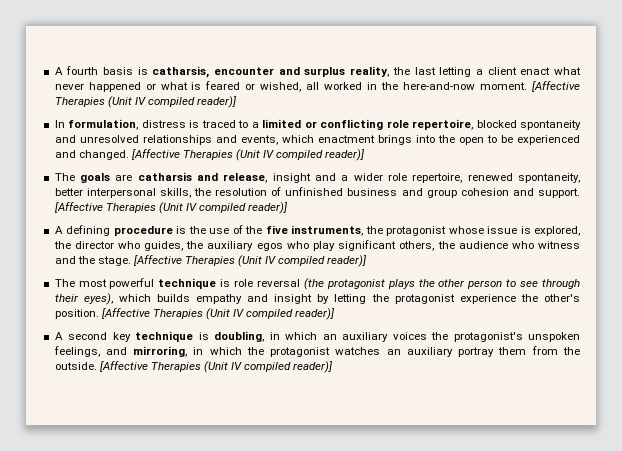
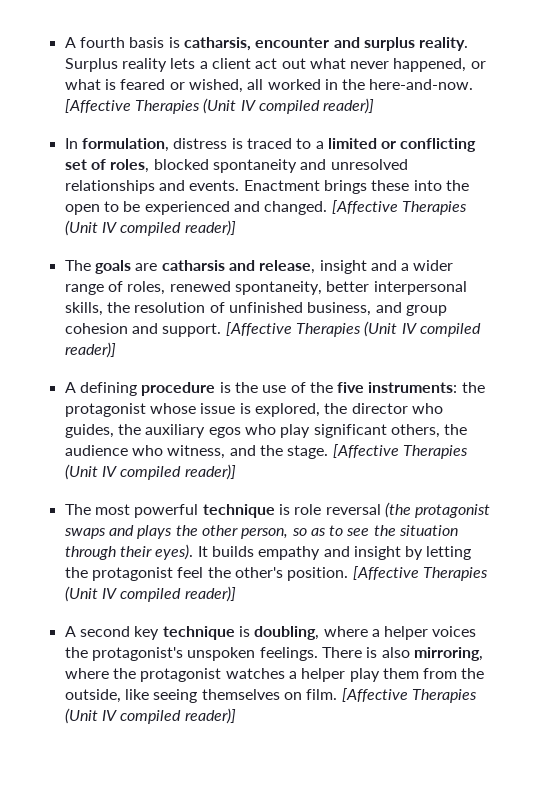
[350,66,551,77] reality, the last letting a client enact -> [419,37,469,51] [64,58,306,72] reality. Surplus reality lets a client act out
[88,82,141,92] happened -> [393,58,467,72] happened,
[403,82,528,90] here-and-now moment. -> [369,79,474,90] here-and-now.
[386,119,474,130] role repertoire, -> [64,159,150,173] set of roles,
[240,135,412,145] events, which enactment brings -> [189,180,410,194] events. Enactment brings these
[387,173,463,183] role repertoire, -> [64,281,166,295] range of roles,
[347,188,398,196] business -> [307,302,372,316] business,
[291,225,364,236] instruments, -> [368,382,458,393] instruments:
[538,241,580,249] witness -> [167,445,226,459] witness,
(385, 284) none -> [63,525,134,539] swaps and
[467,279,580,289] [54,293,151,305] person to see through their eyes), which -> [241,525,459,539] [64,544,208,560] person, so as to see the situation through their eyes). It
[459,294,516,304] experience -> [177,567,204,578] feel
[269,332,580,342] [53,346,580,357] [54,362,97,370] in which an auxiliary voices the protagonist's unspoken feelings, and mirroring, in which the protagonist watches an auxiliary portray them from the outside. -> [323,626,477,640] [64,647,483,661] [64,668,485,682] [64,689,338,703] where a helper voices the protagonist's unspoken feelings. There is also mirroring, where the protagonist watches a helper play them from the outside, like seeing themselves on film.

